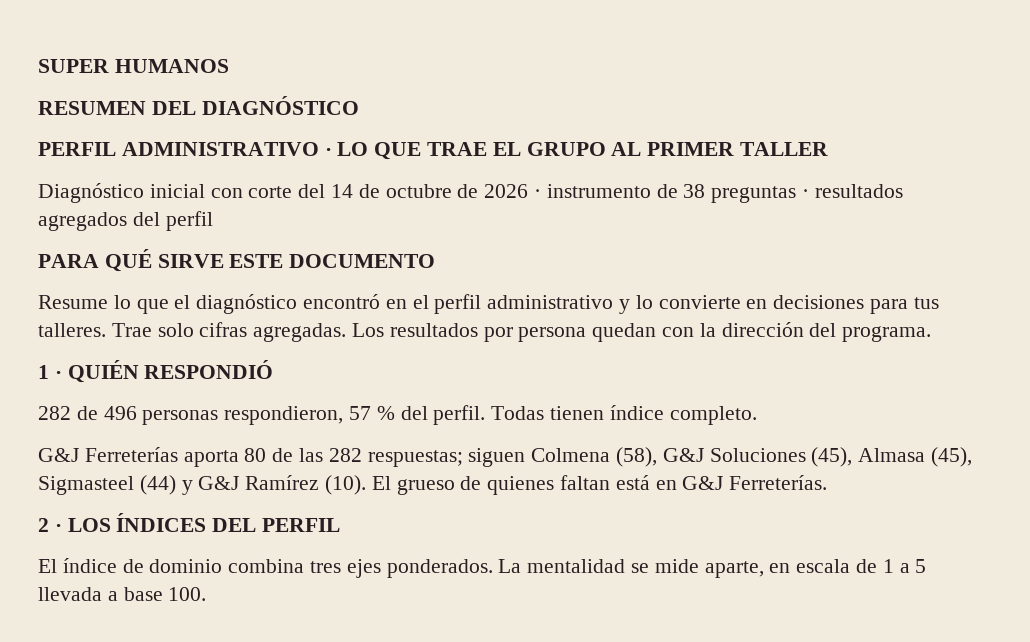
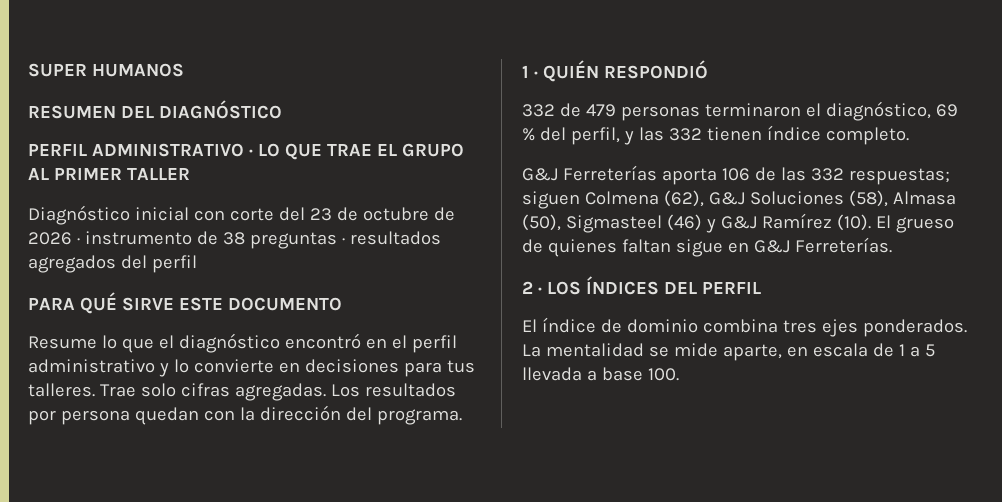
[331,184,354,198] 14 -> [309,208,332,221] 23
[38,405,545,425] 282 de 496 personas respondieron, 57 % del perfil. Todas -> [522,101,958,121] [522,127,702,145] 332 de 479 personas terminaron el diagnóstico, 69 % del perfil, y las 332
[244,448,267,462] 80 -> [721,168,750,181] 106
[328,448,362,462] 282 -> [810,168,844,181] 332
[616,447,658,467] (58), -> [663,190,704,207] (62),
[811,447,973,467] [38,475,176,495] (45), Almasa (45), Sigmasteel (44) -> [848,190,956,207] [522,214,702,233] (58), Almasa (50), Sigmasteel (46)
[615,475,650,490] está -> [675,239,723,257] sigue

